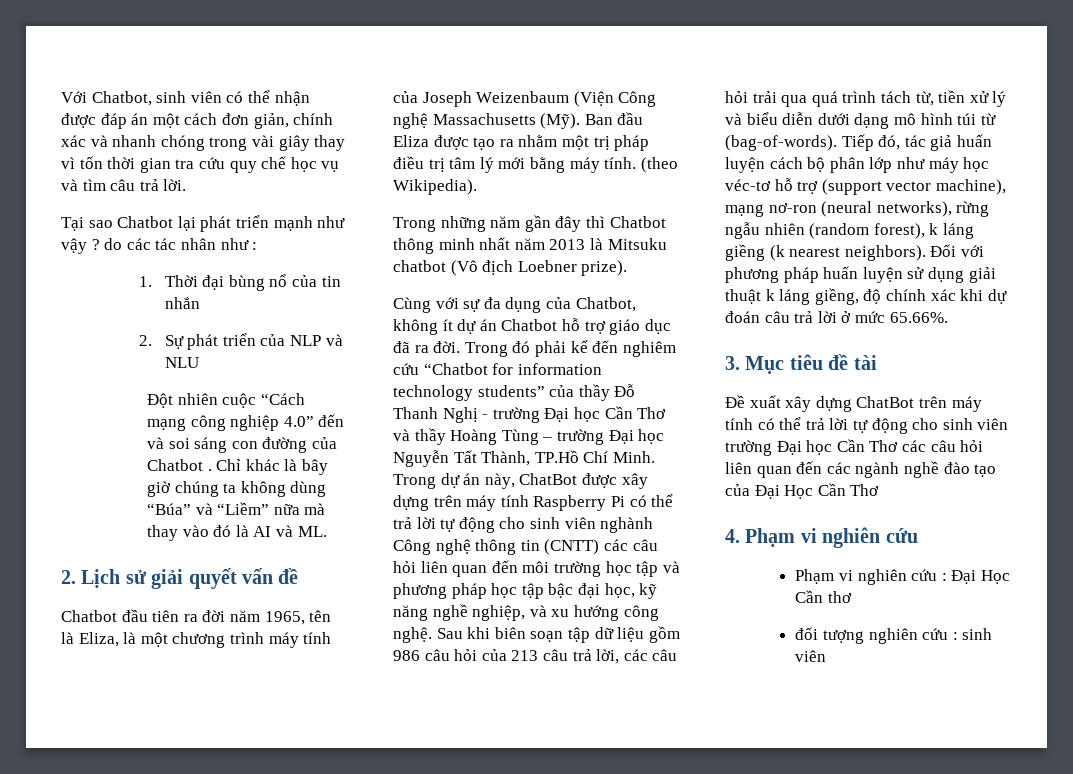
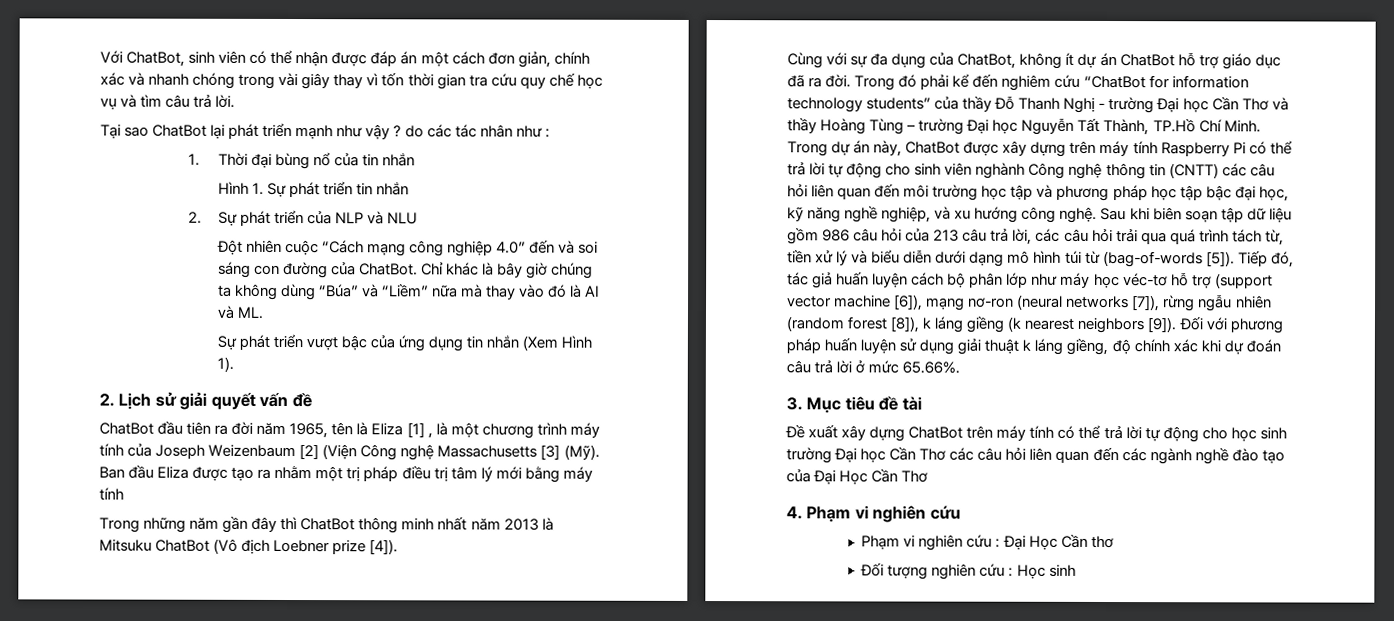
[91,91,152,106] Chatbot, -> [126,51,186,67] ChatBot,
[117,216,174,228] Chatbot -> [152,124,208,137] ChatBot
(200, 303) none -> [217,181,409,198] // Hình 1. Sự phát triển tin nhắn
[147,459,212,471] Chatbot . -> [358,263,418,276] ChatBot.
(327, 531) none -> [216,333,593,352] [216,356,234,372] // Sự phát triển vượt bậc của ứng dụng tin nhắn (Xem Hình 1).
[61,610,117,622] Chatbot -> [99,422,154,435] ChatBot
[78,632,119,647] Eliza, -> [371,422,433,439] Eliza [1] ,
(570, 97) none -> [299,444,320,460] [2]
(536, 119) none -> [540,444,561,460] [3]
[604,157,678,173] [393,179,477,195] tính. (theo Wikipedia). -> [99,487,124,501] tính
[609,216,666,228] Chatbot -> [300,518,356,531] ChatBot
[393,260,446,272] chatbot -> [155,539,211,552] ChatBot
[581,260,628,276] prize). -> [332,539,399,555] prize [4]).
[575,297,636,312] Chatbot, -> [957,53,1017,69] ChatBot,
[501,319,558,331] Chatbot -> [1119,54,1175,67] ChatBot
[423,363,488,375] “Chatbot -> [1083,75,1146,89] “ChatBot
[725,135,837,151] (bag-of-words). -> [1102,250,1235,268] (bag-of-words [5]).
[935,179,1006,195] machine), -> [834,294,924,311] machine [6]),
[876,201,952,217] networks), -> [1066,295,1161,312] networks [7]),
[873,223,925,239] forest), -> [847,316,920,333] forest [8]),
[844,245,926,261] neighbors). -> [1077,317,1177,334] neighbors [9]).
[942,418,1009,430] sinh viên -> [1230,427,1287,442] học sinh
[795,627,819,640] đối -> [860,562,885,577] Đối
[962,628,993,640] [795,650,827,662] sinh viên -> [1016,564,1076,579] Học sinh

